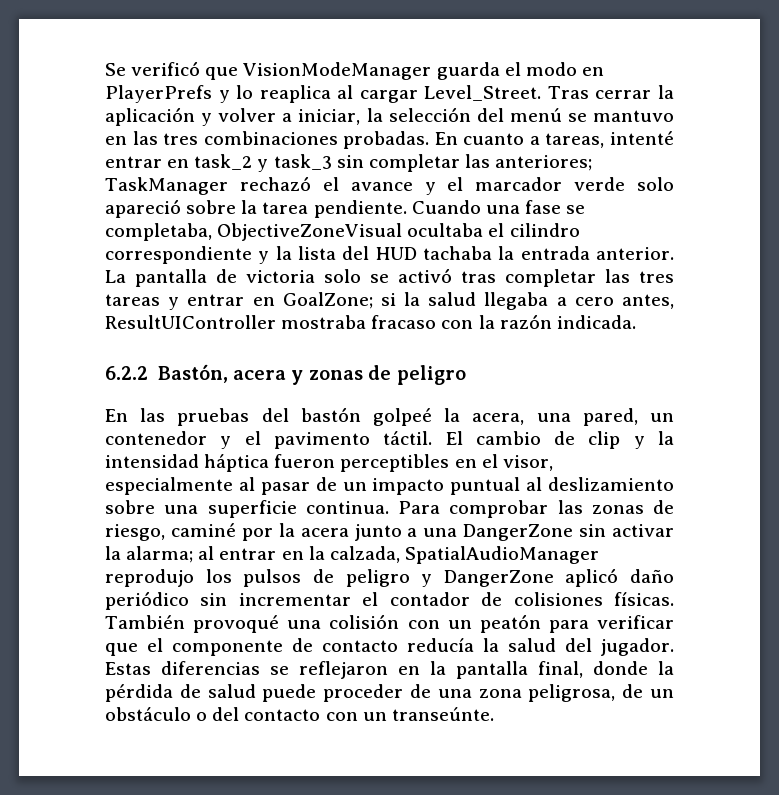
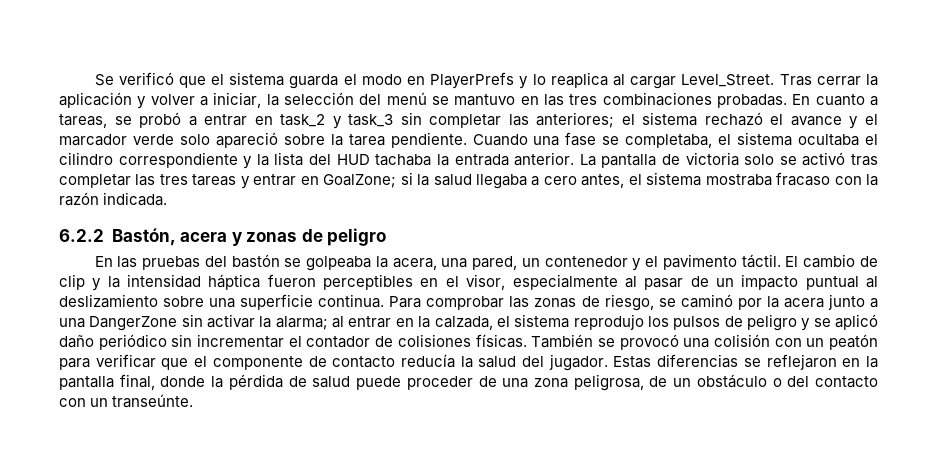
[243,62,432,80] VisionModeManager -> [211,72,285,86] el sistema
[610,131,674,145] intenté -> [114,112,197,128] se probó a
[105,177,228,195] TaskManager -> [621,112,698,126] el sistema
[217,223,403,241] ObjectiveZoneVisual -> [718,132,793,146] el sistema
[105,315,276,329] ResultUIController -> [628,172,702,186] el sistema
[373,408,432,426] golpeé -> [284,256,372,271] se golpeaba
[170,523,236,537] caminé -> [658,294,733,308] se caminó
[404,546,599,564] SpatialAudioManager -> [496,314,570,328] el sistema
[443,570,554,587] DangerZone -> [813,318,831,327] se
[193,615,280,633] provoqué -> [597,334,679,350] se provocó

